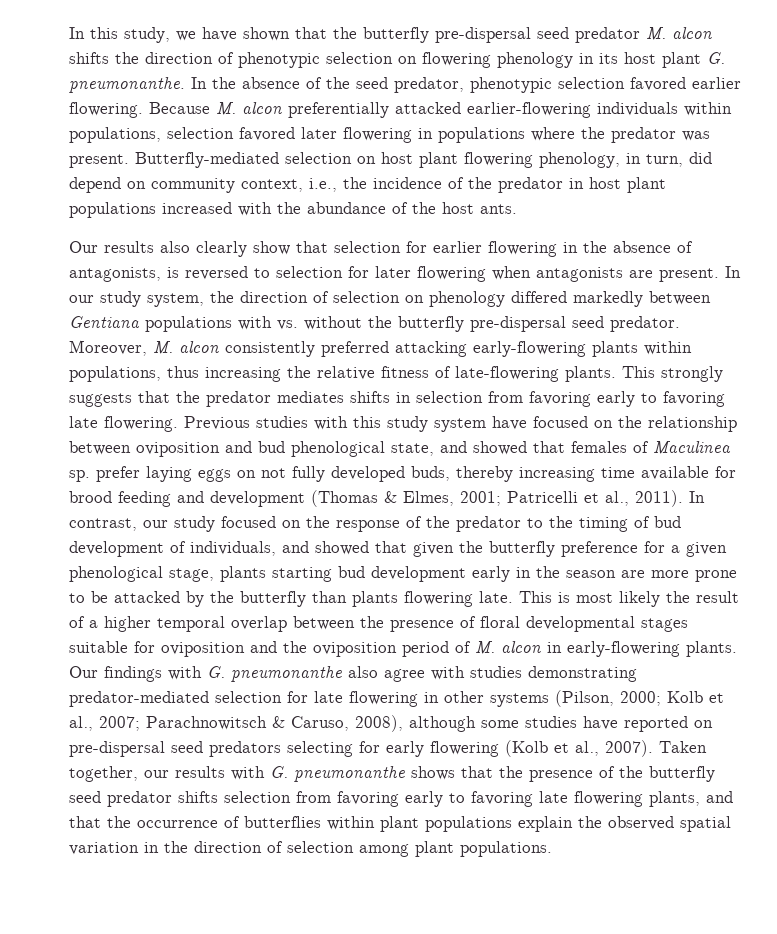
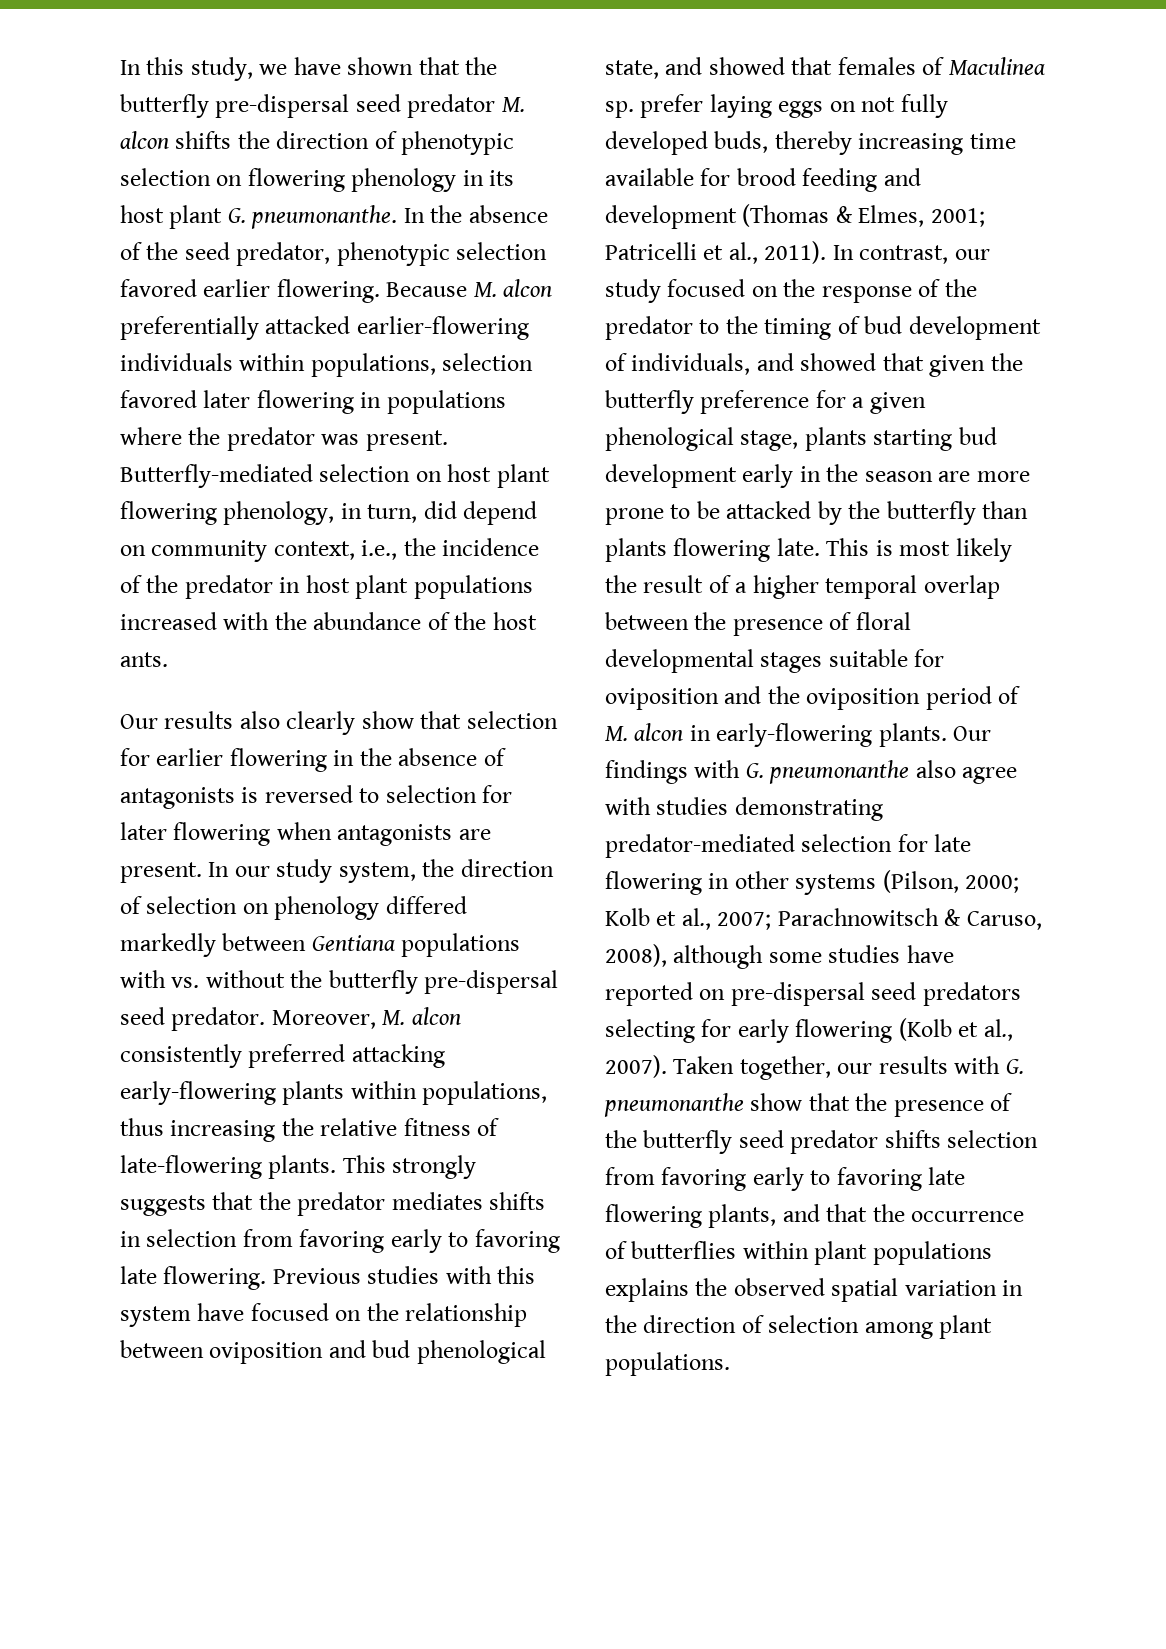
[69,267,161,282] antagonists, -> [120,787,235,809] antagonists
[387,416,428,432] study -> (536, 1275) none
[411,766,455,780] shows -> [750,1093,803,1111] show
[518,816,573,832] explain -> [605,1278,689,1302] explains

